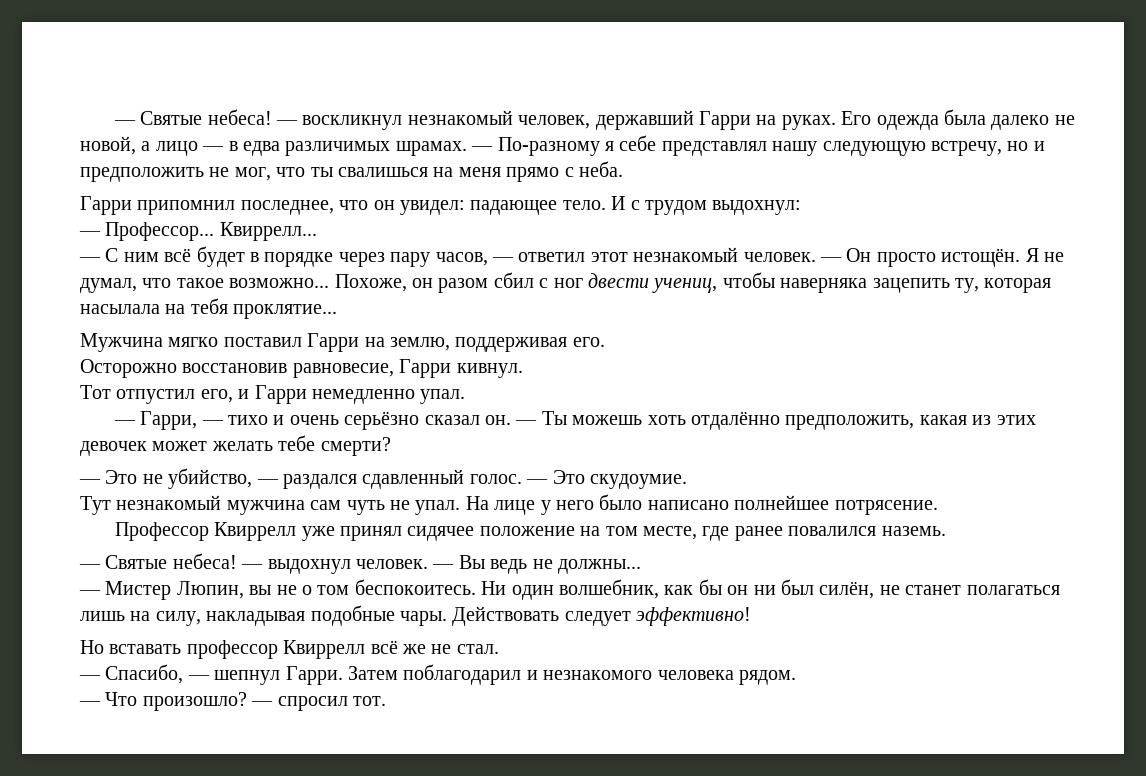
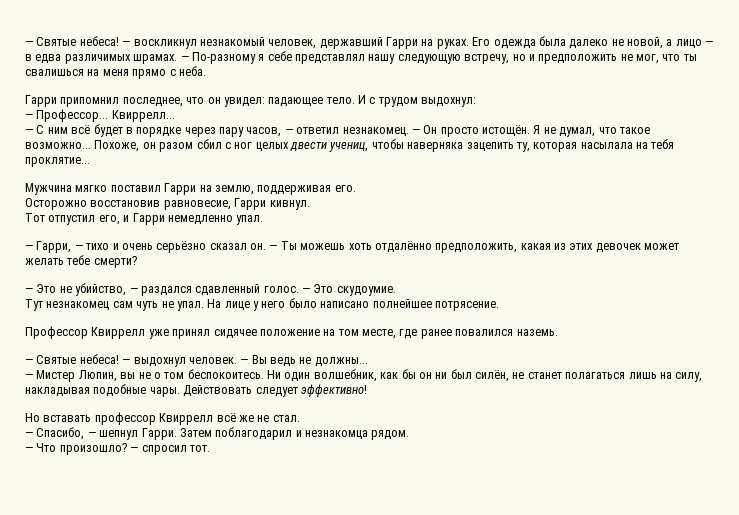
[590,247,816,262] этот незнакомый человек. -> [342,127,409,137] незнакомец.
(583, 283) none -> [255,142,289,152] целых
[116,495,305,515] незнакомый мужчина -> [46,301,110,311] незнакомец
[543,670,734,680] незнакомого человека -> [305,430,368,440] незнакомца

